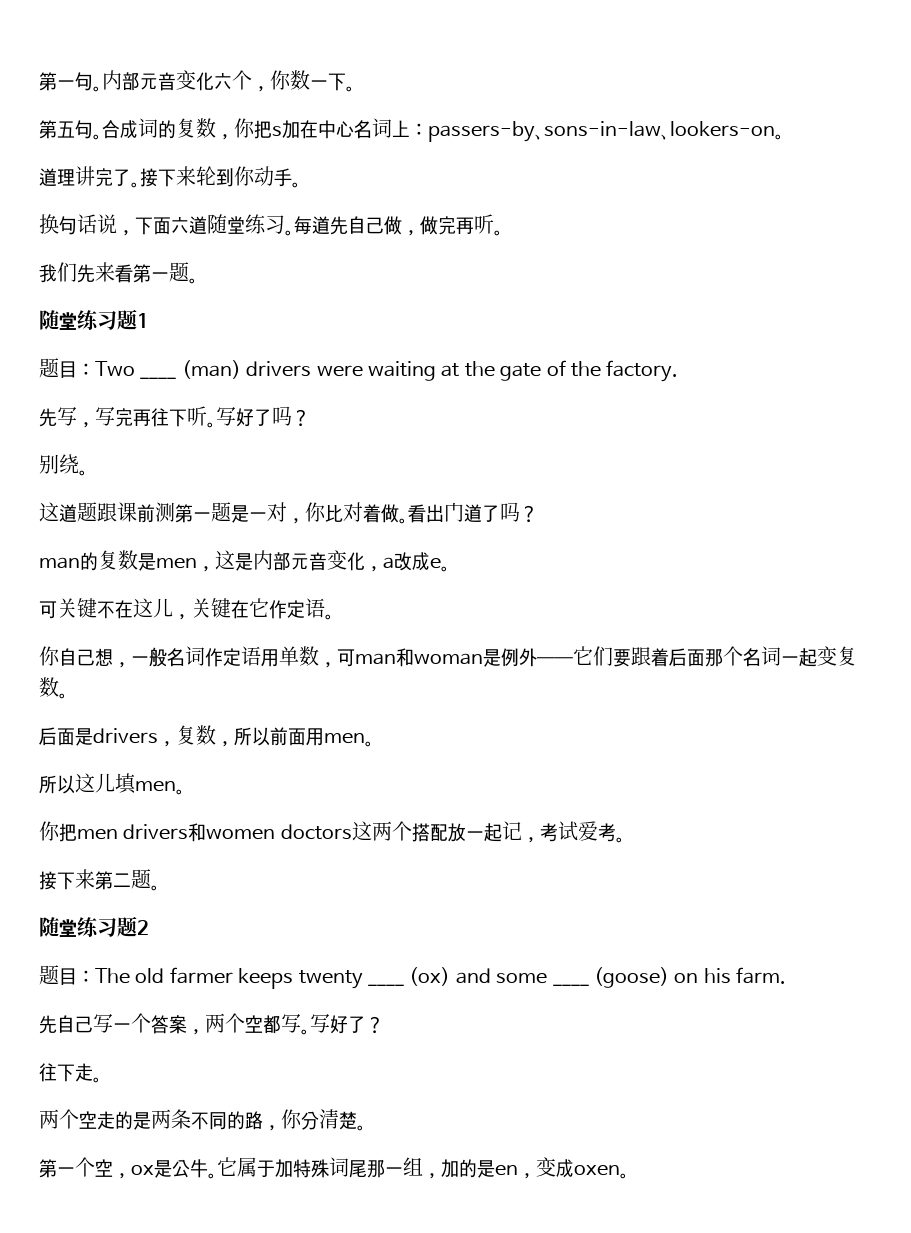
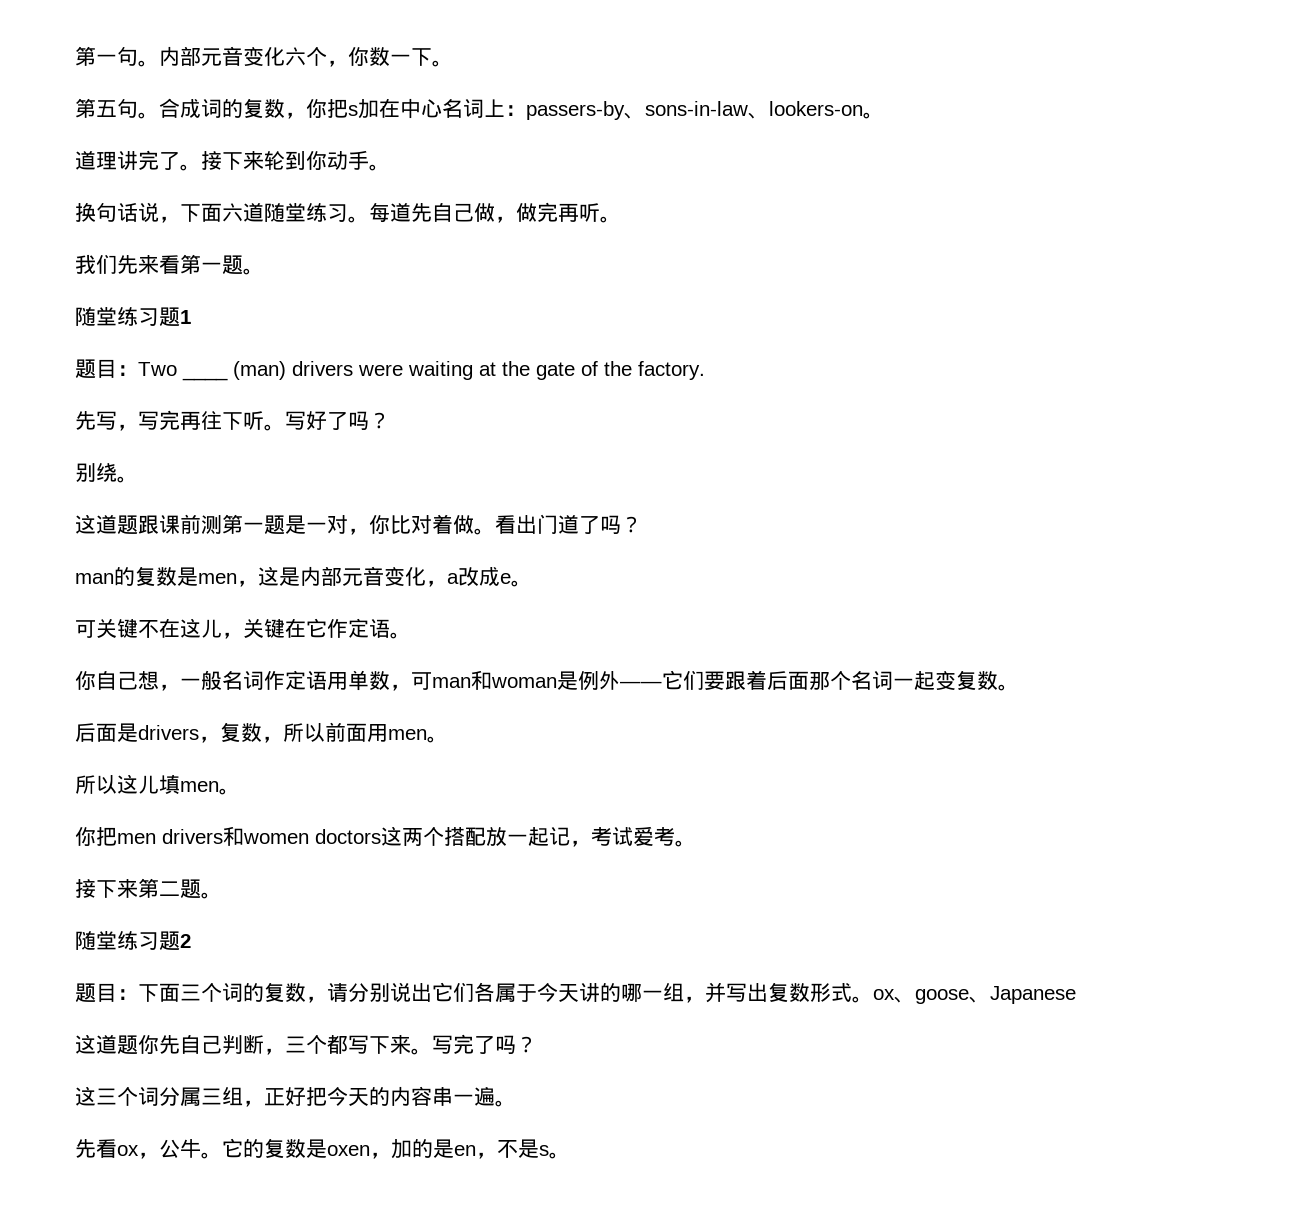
[95,967,787,989] [39,1013,384,1035] [39,1063,102,1083] [39,1109,366,1131] [39,1157,423,1179] The old farmer keeps twenty ____ (ox) and some ____ (goose) on his farm. // 先自己写一个答案，两个空都写。写好了？ // 往下走。 // 两个空走的是两条不同的路，你分清楚。 // 第一个空，ox是公牛。它属于加特殊词尾那一组 -> [138,982,1076,1004] [75,1034,537,1055] [75,1086,516,1107] [75,1138,370,1159] 下面三个词的复数，请分别说出它们各属于今天讲的哪一组，并写出复数形式。ox、goose、Japanese // 这道题你先自己判断，三个都写下来。写完了吗？ // 这三个词分属三组，正好把今天的内容串一遍。 // 先看ox，公牛。它的复数是oxen
[536,1157,620,1178] 变成oxen -> [497,1139,549,1158] 不是s

